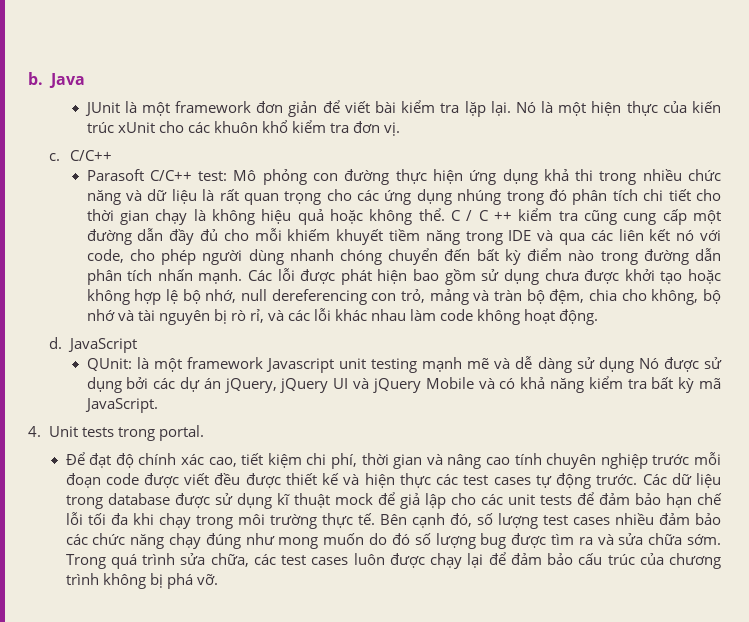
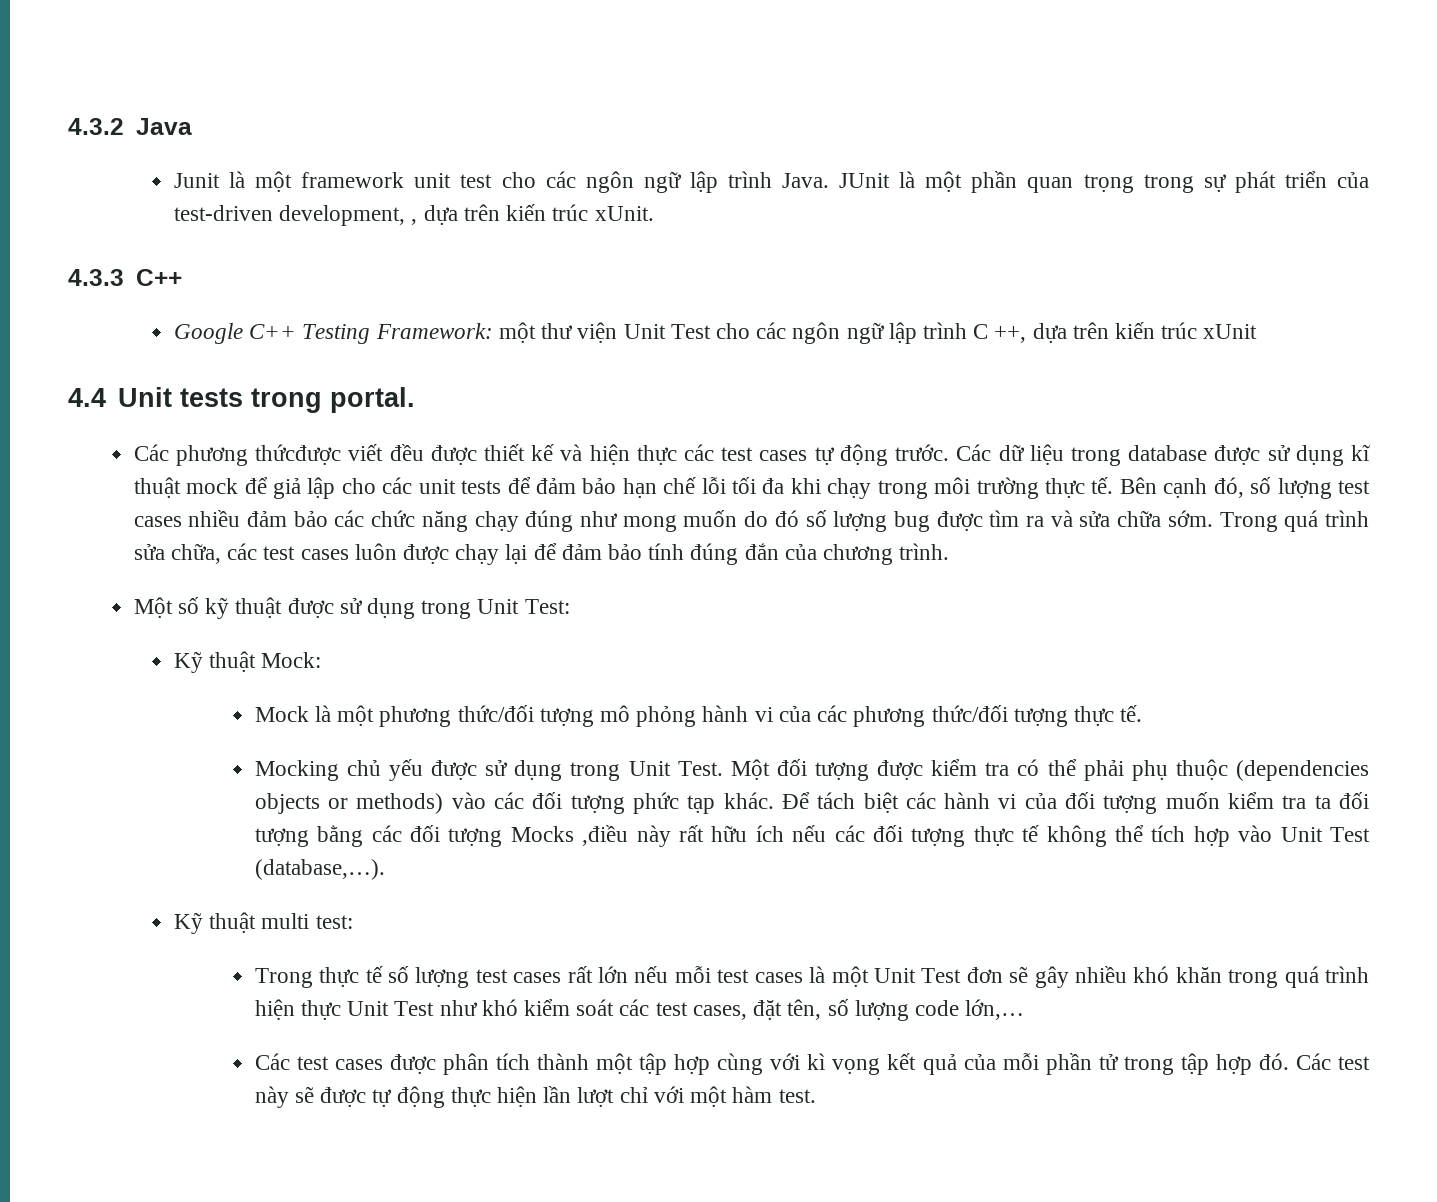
[28,72,43,85] b. -> [68,118,124,135] 4.3.2
[84,100,722,117] [86,120,401,136] [49,150,113,161] [86,169,721,185] [86,189,722,205] [86,208,722,225] [86,228,721,245] [86,248,722,265] [86,268,721,285] [86,289,722,305] [86,308,599,325] [49,337,138,353] [86,356,723,373] [86,376,722,393] [84,398,158,413] [28,425,205,441] [65,452,722,469] [65,473,180,488] JUnit là một framework đơn giản để viết bài kiểm tra lặp lại. Nó là một hiện thực của kiến trúc xUnit cho các khuôn khổ kiểm tra đơn vị. // c. C/C++ // Parasoft C/C++ test: Mô phỏng con đường thực hiện ứng dụng khả thi trong nhiều chức năng và dữ liệu là rất quan trọng cho các ứng dụng nhúng trong đó phân tích chi tiết cho thời gian chạy là không hiệu quả hoặc không thể. C / C ++ kiểm tra cũng cung cấp một đường dẫn đầy đủ cho mỗi khiếm khuyết tiềm năng trong IDE và qua các liên kết nó với code, cho phép người dùng nhanh chóng chuyển đến bất kỳ điểm nào trong đường dẫn phân tích nhấn mạnh. Các lỗi được phát hiện bao gồm sử dụng chưa được khởi tạo hoặc không hợp lệ bộ nhớ, null dereferencing con trỏ, mảng và tràn bộ đệm, chia cho không, bộ nhớ và tài nguyên bị rò rỉ, và các lỗi khác nhau làm code không hoạt động. // d. JavaScript // QUnit: là một framework Javascript unit testing mạnh mẽ và dễ dàng sử dụng Nó được sử dụng bởi các dự án jQuery, jQuery UI và jQuery Mobile và có khả năng kiểm tra bất kỳ mã JavaScript. // 4. Unit tests trong portal. // Để đạt độ chính xác cao, tiết kiệm chi phí, thời gian và nâng cao tính chuyên nghiệp trước mỗi đoạn code được -> [174,171,1370,193] [174,204,654,226] [68,269,182,286] [174,322,1258,344] [68,387,415,413] [133,444,342,466] Junit là một framework unit test cho các ngôn ngữ lập trình Java. JUnit là một phần quan trọng trong sự phát triển của test-driven development, , dựa trên kiến trúc xUnit. // 4.3.3 C++ // Google C++ Testing Framework: một thư viện Unit Test cho các ngôn ngữ lập trình C ++, dựa trên kiến trúc xUnit // 4.4 Unit tests trong portal. // Các phương thứcđược
[578,553,721,569] [65,573,218,589] cấu trúc của chương trình không bị phá vỡ. -> [648,543,950,565] [133,597,570,619] [174,651,322,673] [254,705,1143,727] [254,759,1369,781] [254,792,1369,814] [254,825,1370,847] [254,859,385,880] [174,912,353,934] [254,966,1370,988] [254,999,1025,1021] [254,1053,1370,1075] [254,1086,816,1108] tính đúng đắn của chương trình. // Một số kỹ thuật được sử dụng trong Unit Test: // Kỹ thuật Mock: // Mock là một phương thức/đối tượng mô phỏng hành vi của các phương thức/đối tượng thực tế. // Mocking chủ yếu được sử dụng trong Unit Test. Một đối tượng được kiểm tra có thể phải phụ thuộc (dependencies objects or methods) vào các đối tượng phức tạp khác. Để tách biệt các hành vi của đối tượng muốn kiểm tra ta đối tượng bằng các đối tượng Mocks ,điều này rất hữu ích nếu các đối tượng thực tế không thể tích hợp vào Unit Test (database,…). // Kỹ thuật multi test: // Trong thực tế số lượng test cases rất lớn nếu mỗi test cases là một Unit Test đơn sẽ gây nhiều khó khăn trong quá trình hiện thực Unit Test như khó kiểm soát các test cases, đặt tên, số lượng code lớn,… // Các test cases được phân tích thành một tập hợp cùng với kì vọng kết quả của mỗi phần tử trong tập hợp đó. Các test này sẽ được tự động thực hiện lần lượt chỉ với một hàm test.

